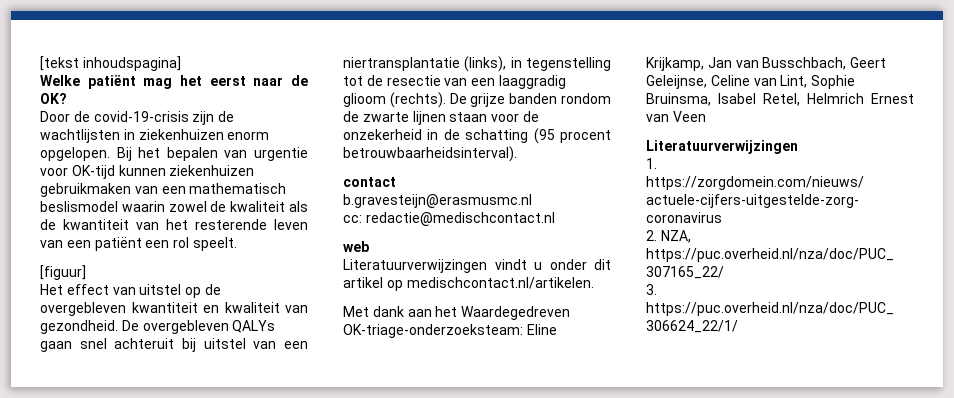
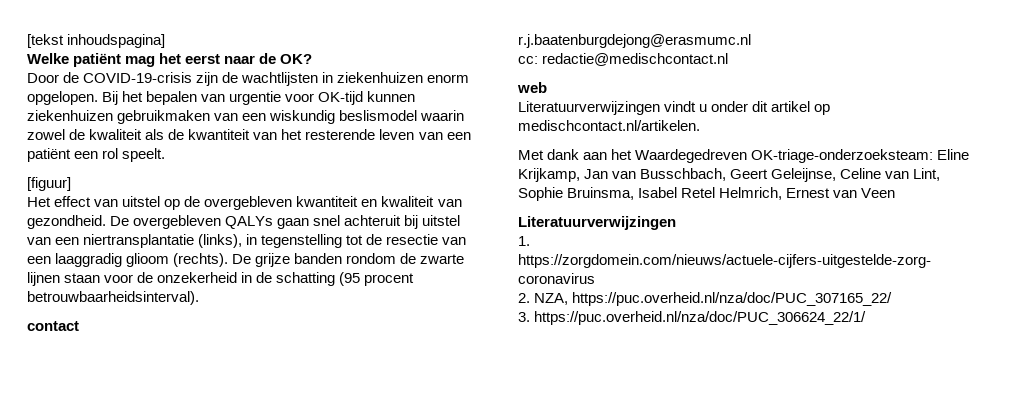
[93,111,189,122] covid-19-crisis -> [83,72,193,83] COVID-19-crisis
[189,183,287,194] mathematisch -> [269,110,336,124] wiskundig
[343,194,532,208] b.gravesteijn@erasmusmc.nl -> [518,34,751,48] r.j.baatenburgdejong@erasmumc.nl
[763,93,864,106] Retel, Helmrich -> [681,187,783,200] Retel Helmrich,

